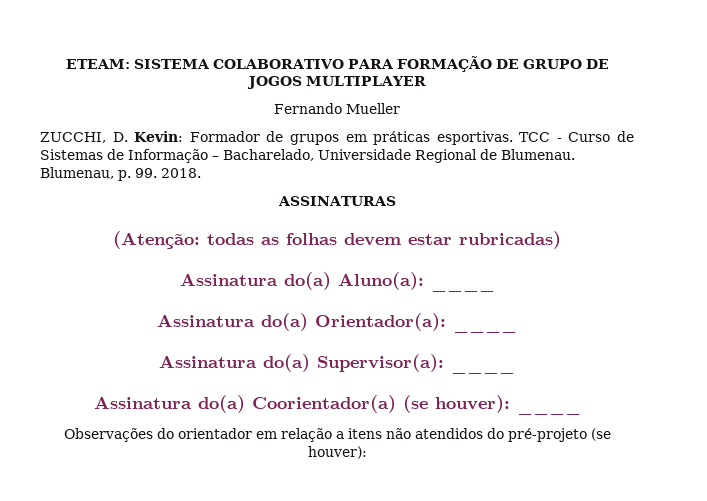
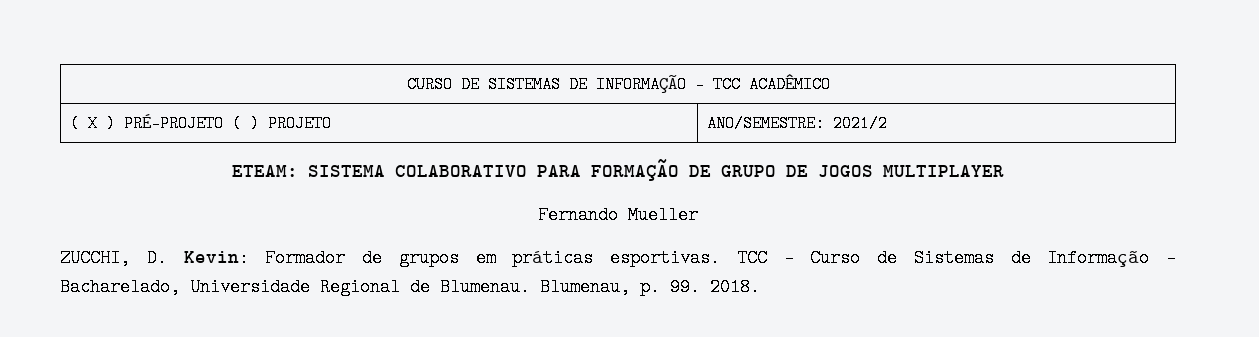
(65, 64) none -> [406,74,831,93] [70,114,333,132] [707,115,889,132] CURSO DE SISTEMAS DE INFORMAÇÃO – TCC ACADÊMICO // ( X ) PRÉ-PROJETO ( ) PROJETO | ANO/SEMESTRE: 2021/2 //
[277,196,396,206] [113,231,561,249] [179,272,495,292] [157,313,517,333] [159,354,515,374] [93,395,581,415] [63,428,611,442] [307,446,367,459] // ASSINATURAS // (Atenção: todas as folhas devem estar rubricadas) // Assinatura do(a) Aluno(a): ____ // Assinatura do(a) Orientador(a): ____ // Assinatura do(a) Supervisor(a): ____ // Assinatura do(a) Coorientador(a) (se houver): ____ // Observações do orientador em relação a itens não atendidos do pré-projeto (se houver): -> (760, 287) none

